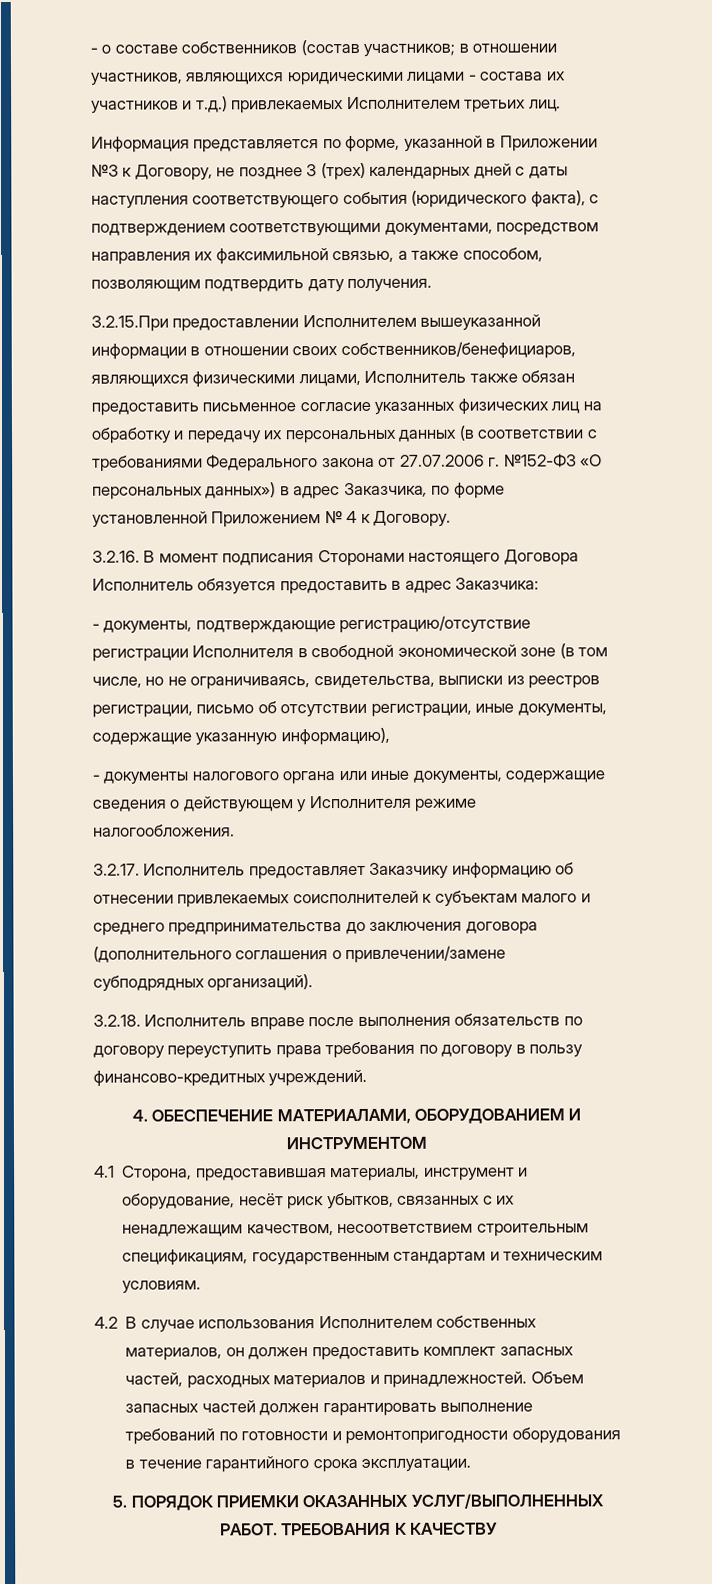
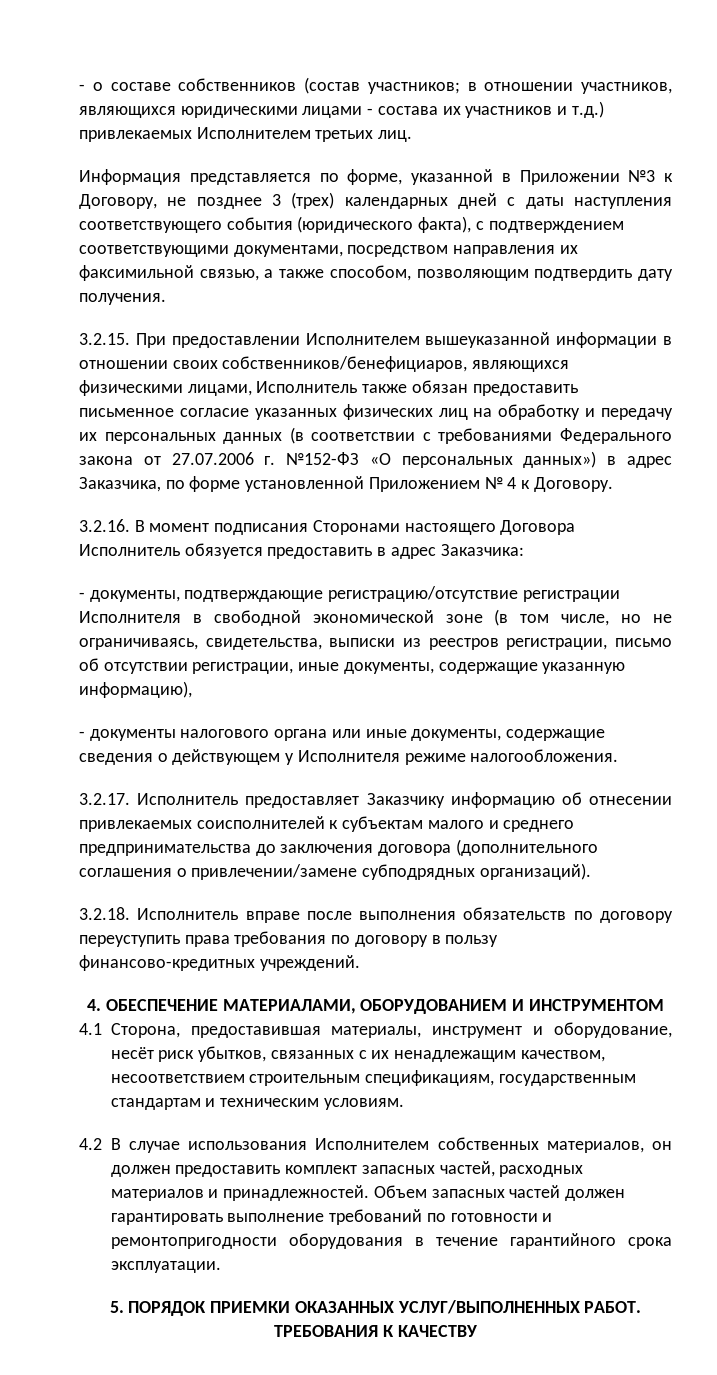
[91,315,169,332] 3.2.15.При -> [79,333,166,348] 3.2.15. При

